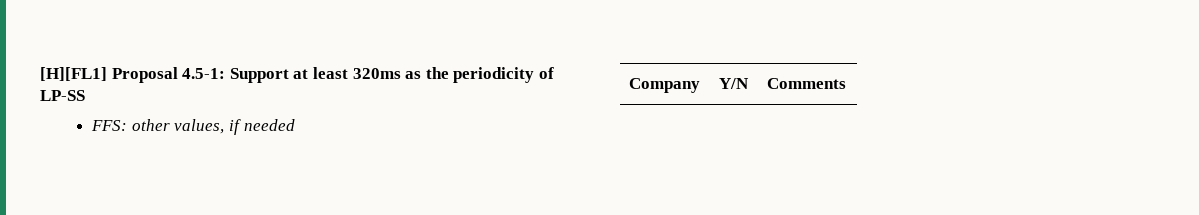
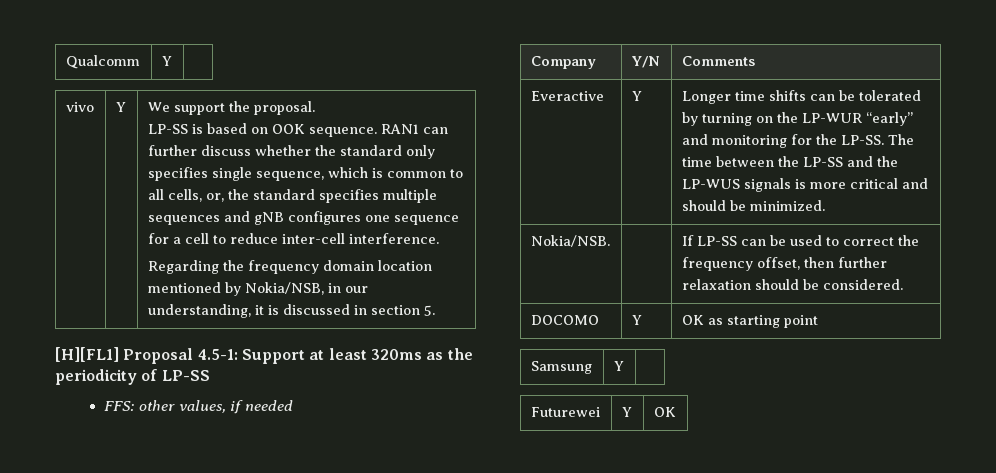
(40, 74) none -> [65,55,140,69] [161,56,172,66] [65,102,94,112] [115,102,126,112] [147,101,315,115] [147,123,448,137] [147,145,435,159] [147,167,463,181] [147,189,437,203] [147,211,459,225] [147,233,439,244] [147,260,432,274] [147,282,368,296] [147,304,435,318] Qualcomm | Y | // vivo | Y | We support the proposal. // LP-SS is based on OOK sequence. RAN1 can further discuss whether the standard only specifies single sequence, which is common to all cells, or, the standard specifies multiple sequences and gNB configures one sequence for a cell to reduce inter-cell interference. // Regarding the frequency domain location mentioned by Nokia/NSB, in our understanding, it is discussed in section 5. //
(847, 83) none -> [530,91,604,101] [631,91,642,101] [681,90,921,104] [681,112,913,126] [681,134,914,148] [681,156,898,167] [681,178,928,192] [681,200,825,211] [530,235,610,247] [681,235,919,246] [681,257,887,271] [681,279,903,290] [530,315,599,325] [631,315,642,325] [681,315,818,328] [530,361,592,374] [613,361,624,371] [530,407,600,417] [621,407,632,417] [653,407,676,417] // Everactive | Y | Longer time shifts can be tolerated by turning on the LP-WUR “early” and monitoring for the LP-SS. The time between the LP-SS and the LP-WUS signals is more critical and should be minimized. // Nokia/NSB. | | If LP-SS can be used to correct the frequency offset, then further relaxation should be considered. // DOCOMO | Y | OK as starting point // Samsung | Y | // Futurewei | Y | OK

